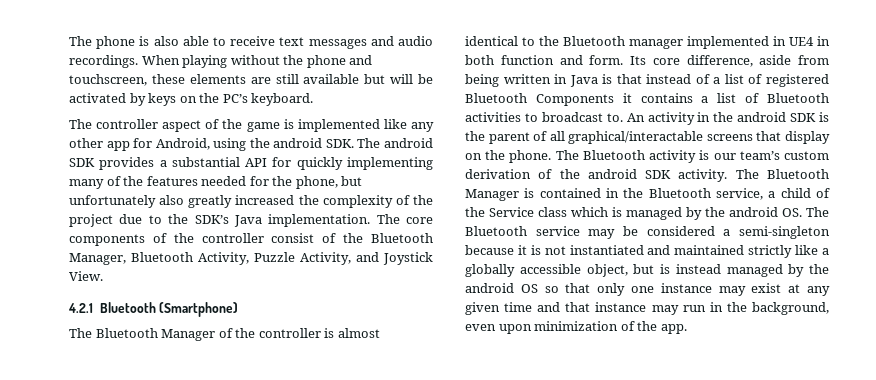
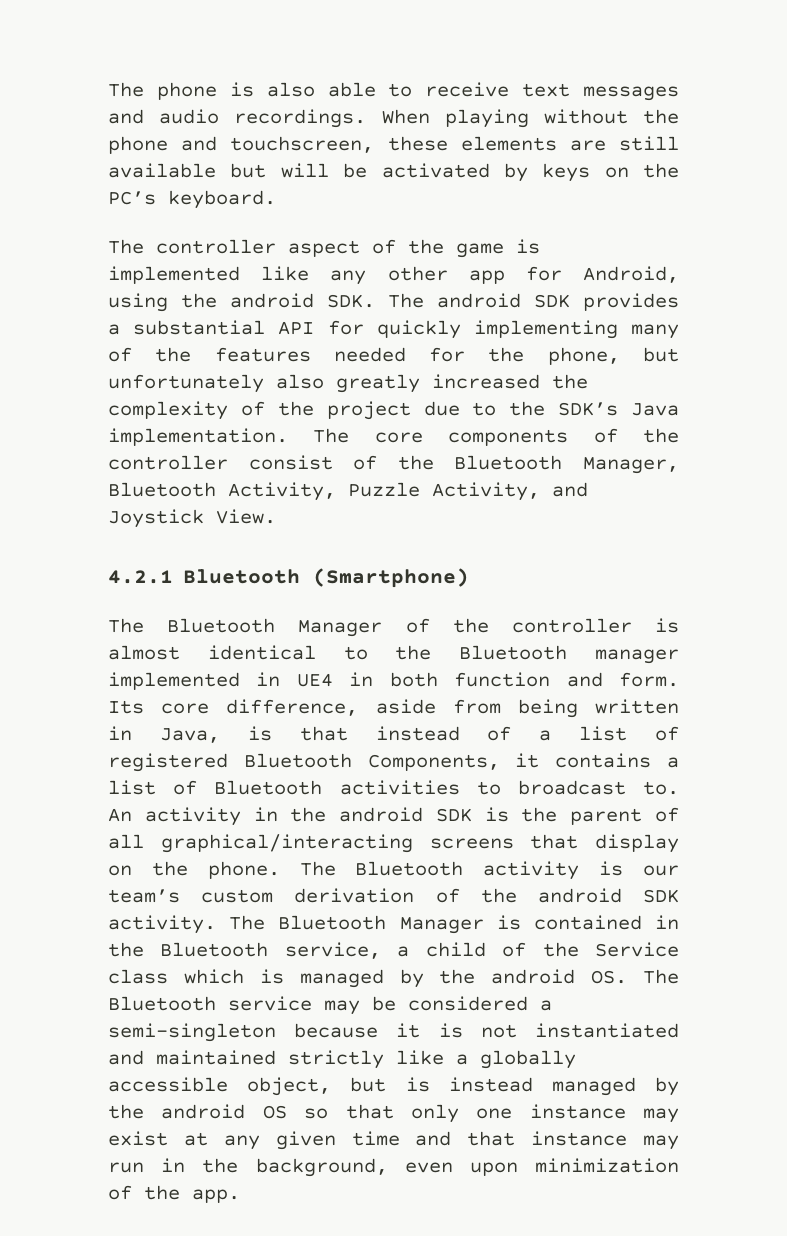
[569,75,598,87] Java -> [159,728,220,743] Java,
[535,94,614,106] Components -> [367,754,500,771] Components,
[568,131,704,144] graphical/interactable -> [160,834,413,853] graphical/interacting

